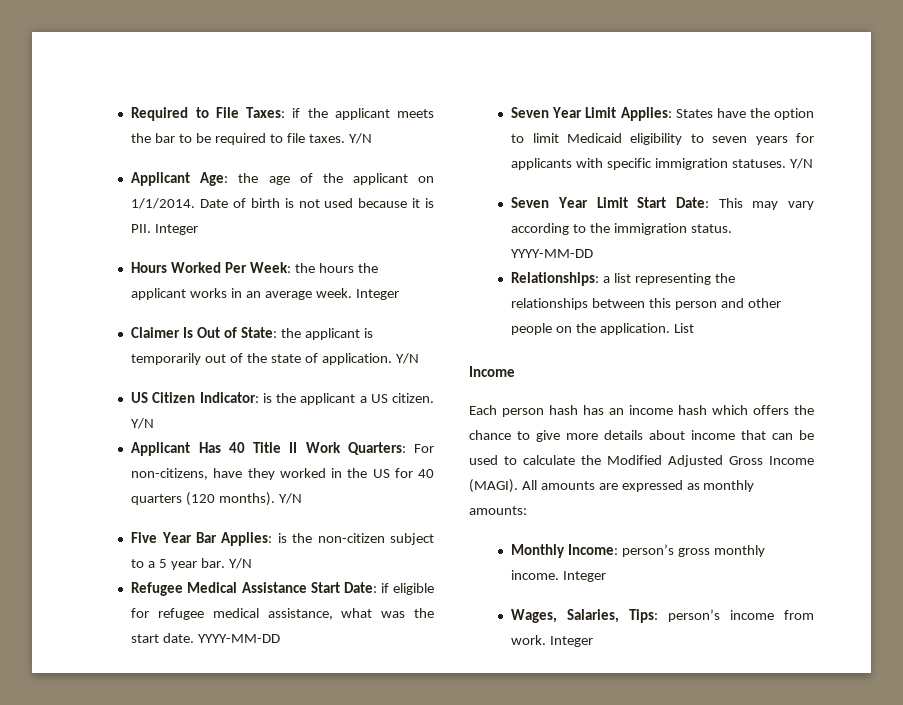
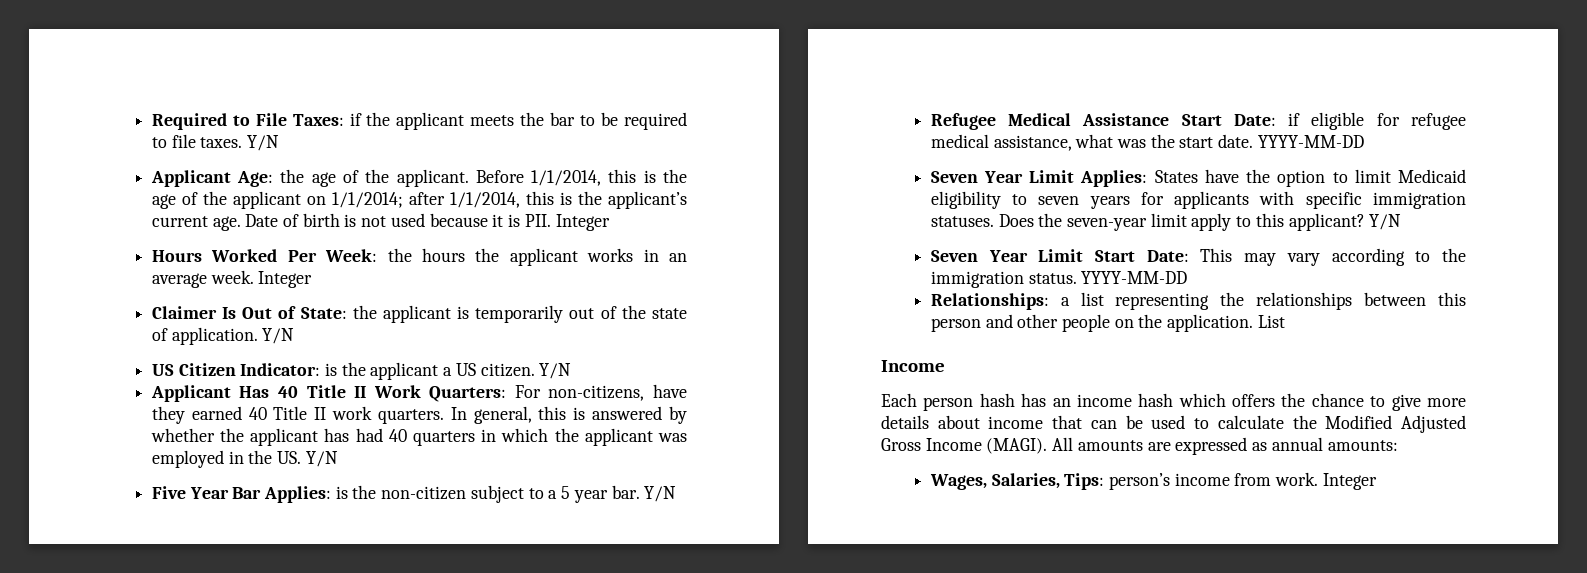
[352,173,434,185] [131,198,196,209] applicant on 1/1/2014. -> [396,169,687,187] [151,191,687,209] [151,216,241,231] applicant. Before 1/1/2014, this is the age of the applicant on 1/1/2014; after 1/1/2014, this is the applicant’s current age.
[279,468,435,478] [131,492,276,506] worked in the US for 40 quarters (120 months). -> [191,406,687,424] [150,428,688,446] [151,450,301,468] earned 40 Title II work quarters. In general, this is answered by whether the applicant has had 40 quarters in which the applicant was employed in the US.
(786, 163) none -> [998,213,1365,231] Does the seven-year limit apply to this applicant?
[703,480,755,492] monthly -> [1271,437,1323,451] annual
[511,544,765,558] [511,570,607,582] // Monthly Income: person’s gross monthly income. Integer -> (1398, 445) none

